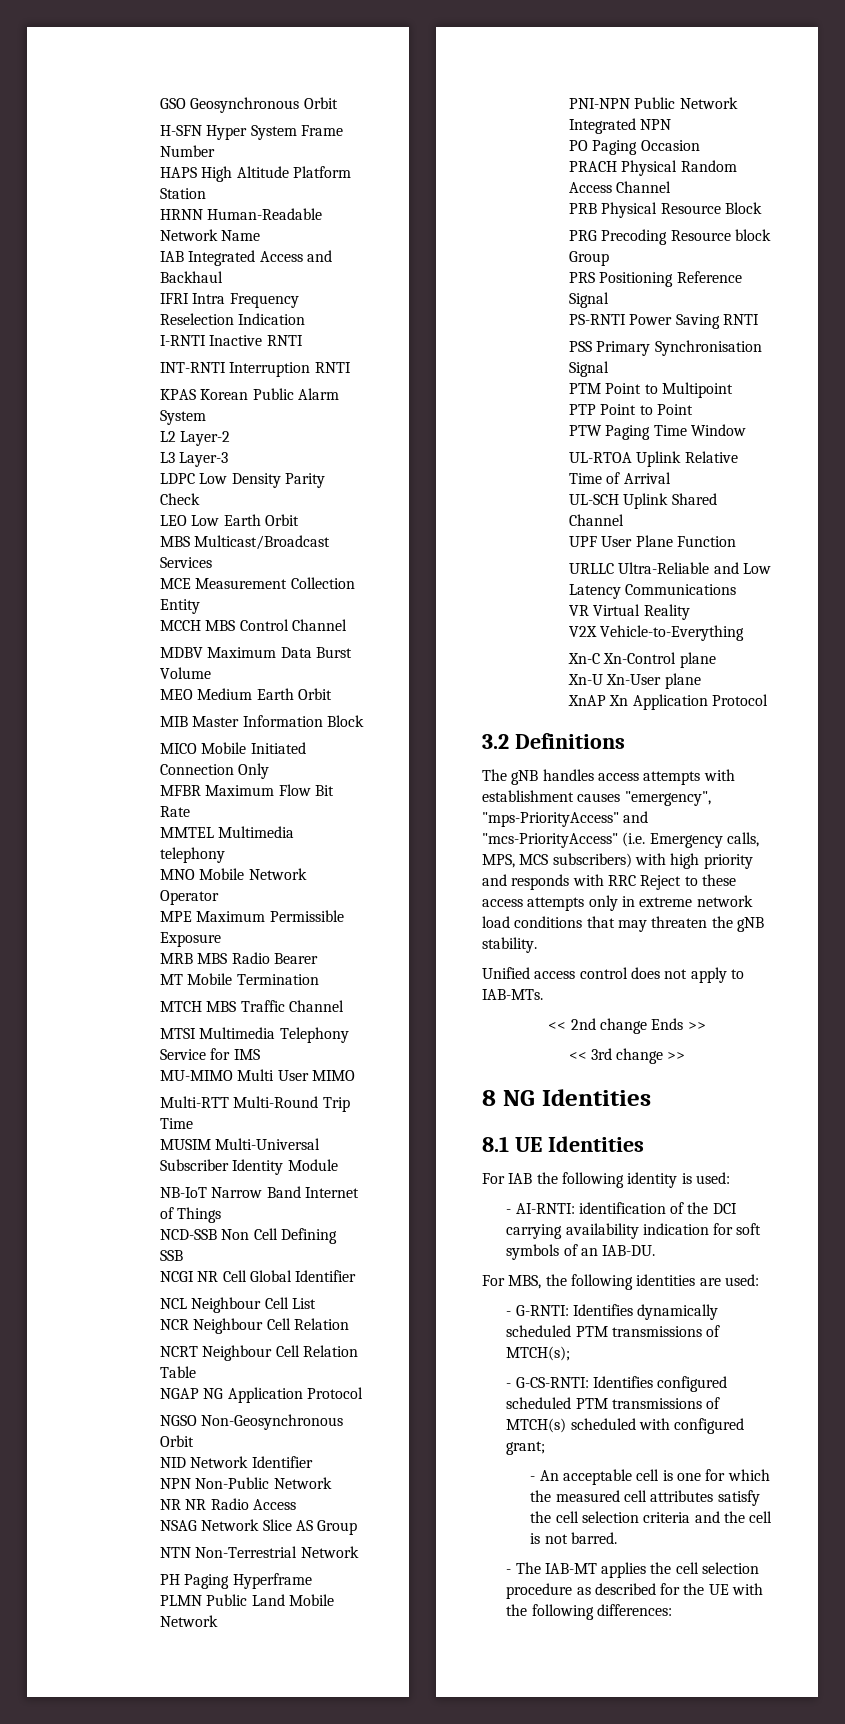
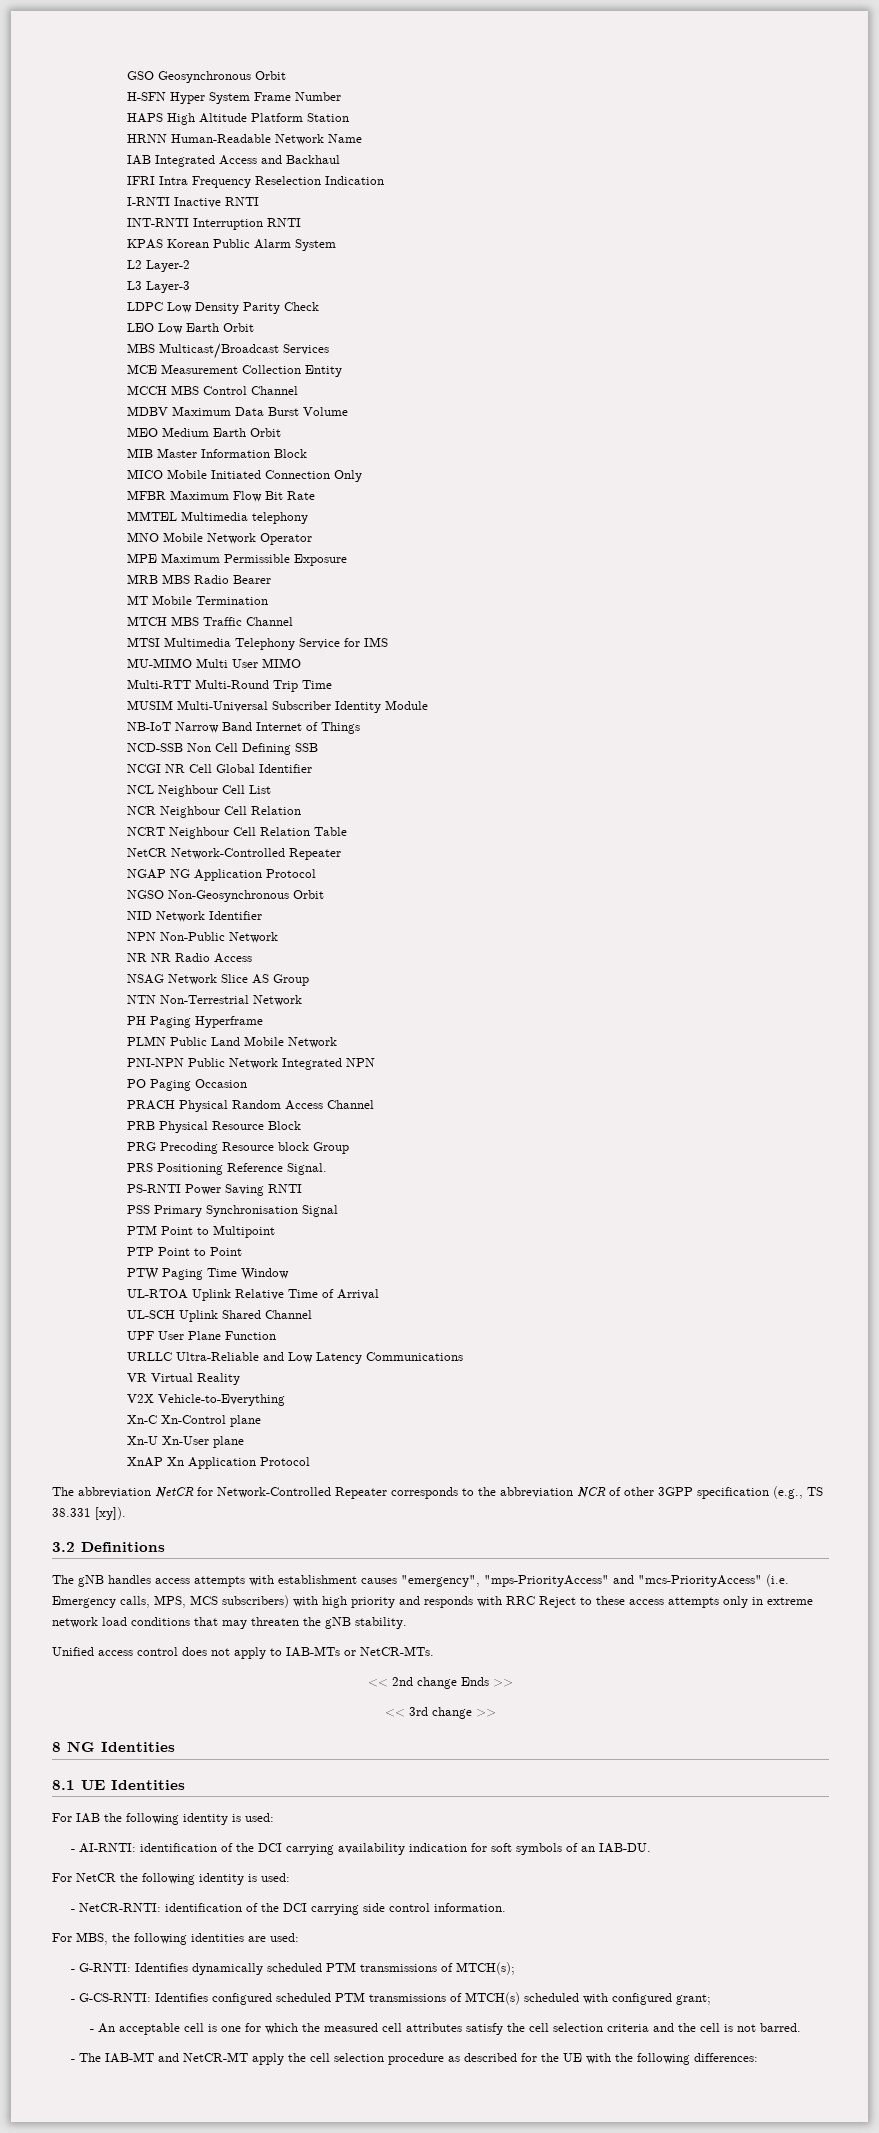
(196, 1372) none -> [127,848,342,860] // NetCR Network-Controlled Repeater
[569,292,609,308] Signal -> [287,1163,328,1175] Signal.
(768, 700) none -> [52,1486,823,1499] [52,1507,126,1520] // The abbreviation NetCR for Network-Controlled Repeater corresponds to the abbreviation NCR of other 3GPP specification (e.g., TS 38.331 [xy]).
[482,989,543,1000] IAB-MTs. -> [286,1646,434,1657] IAB-MTs or NetCR-MTs.
(656, 1250) none -> [52,1873,290,1885] [70,1903,506,1915] // For NetCR the following identity is used: // - NetCR-RNTI: identification of the DCI carrying side control information.
[601,1562,647,1578] applies -> [157,2052,284,2065] and NetCR-MT apply

